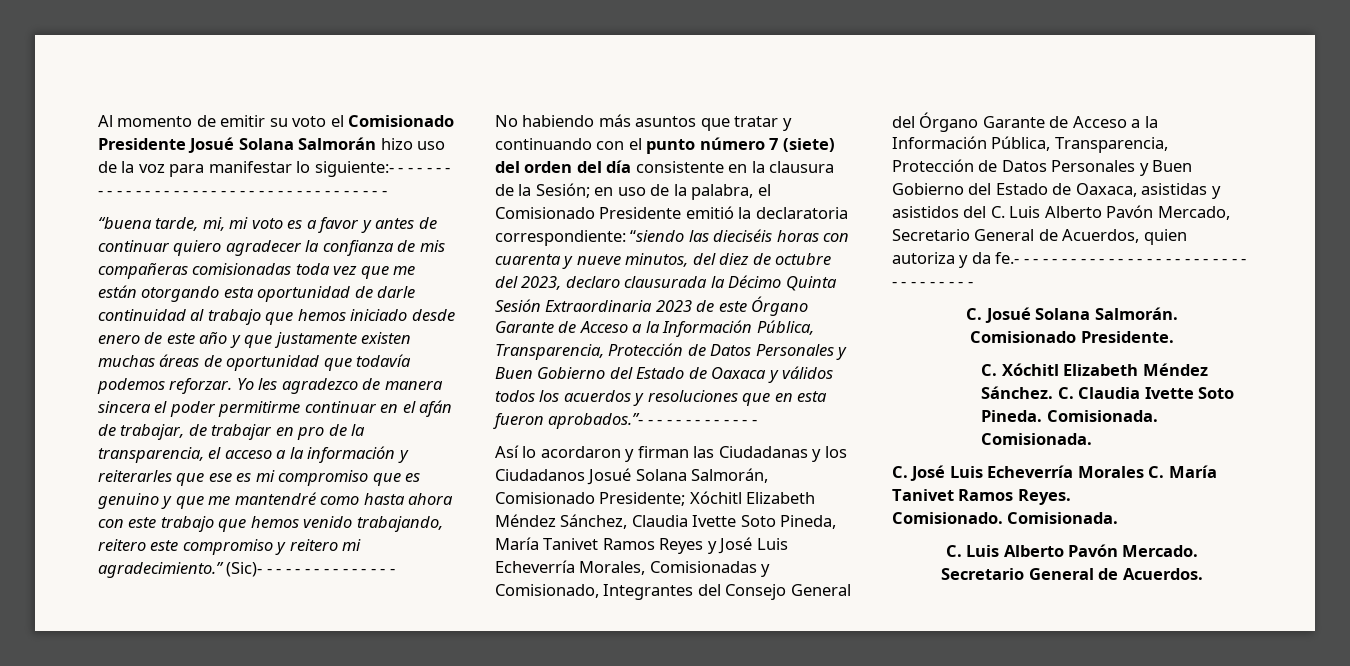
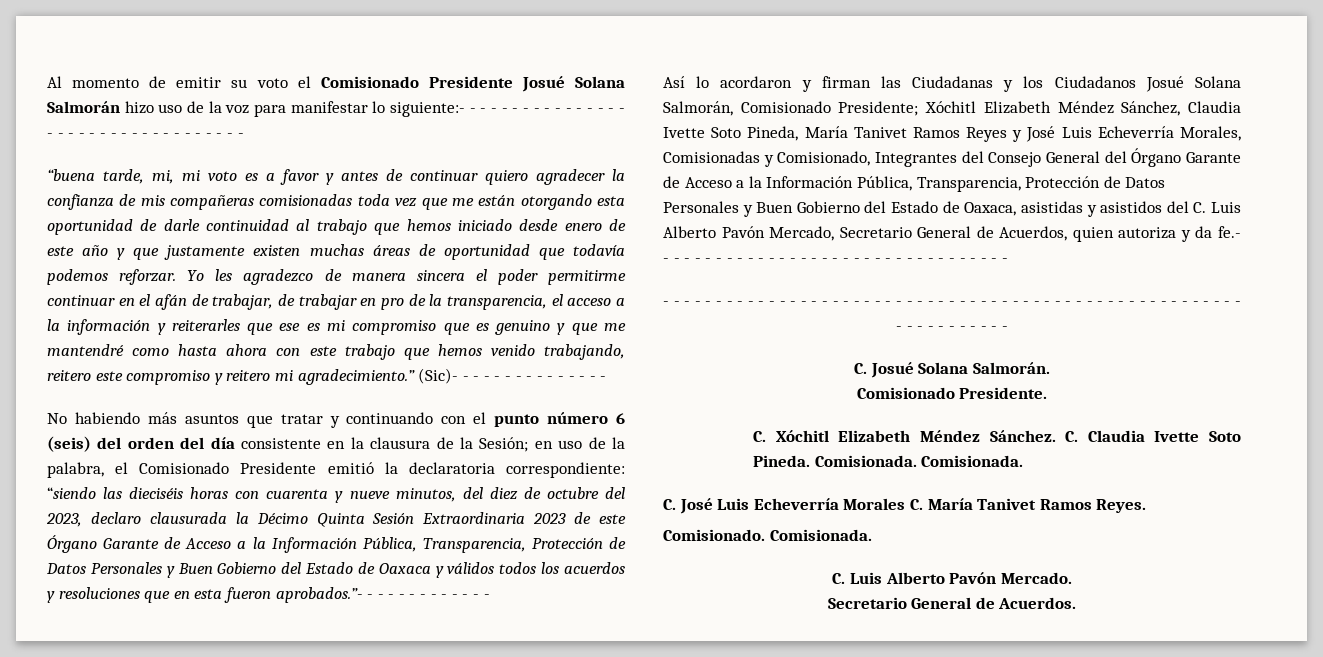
[362,190,387,196] - - - -> (244, 135) none
[769,138,835,152] 7 (siete) -> [616,413,625,424] [47,436,91,452] 6 (seis)
(973, 284) none -> [663,301,1241,306] [896,326,1008,331] // - - - - - - - - - - - - - - - - - - - - - - - - - - - - - - - - - - - - - - - - - - - - - - - - - - - - - - - - - - - - - - - - - -

